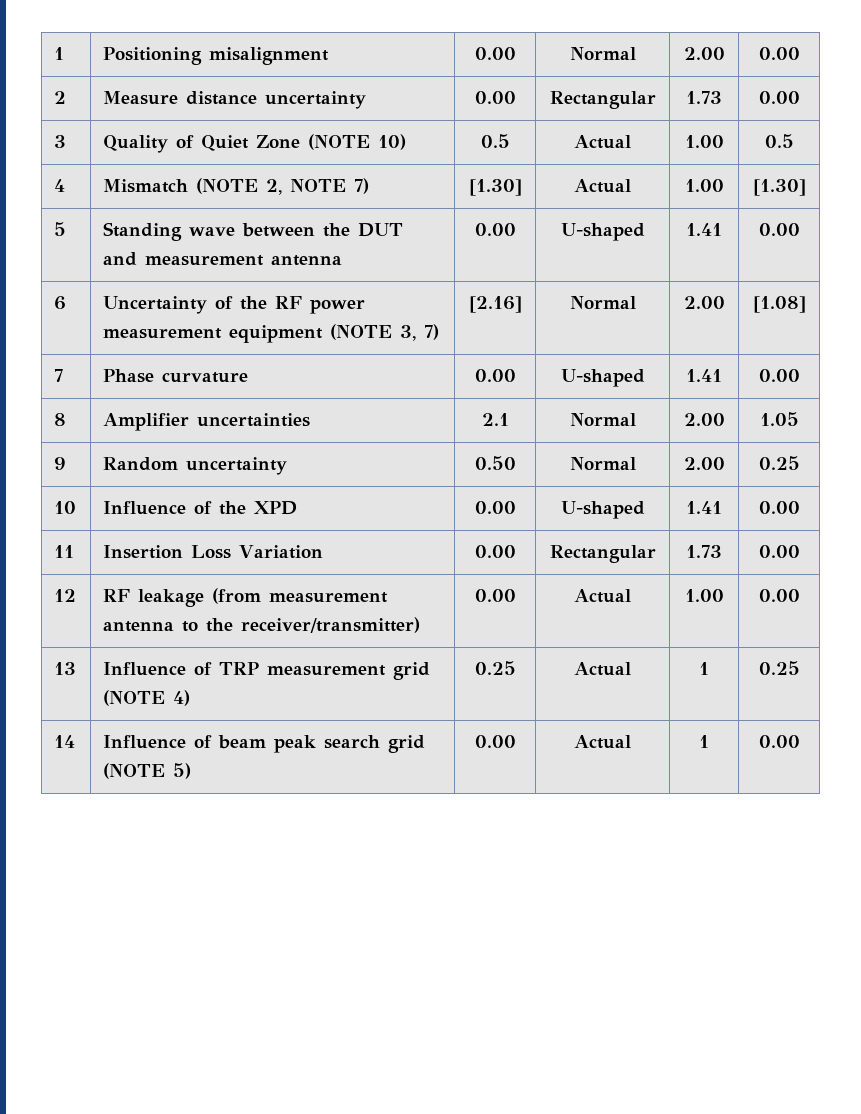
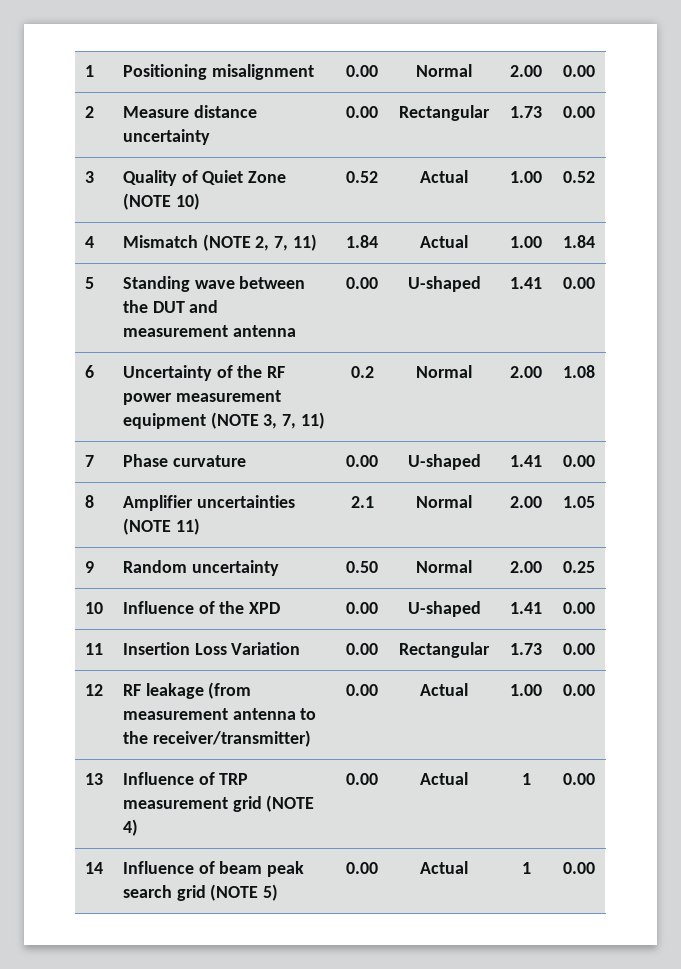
[480,134,510,148] [574,135,631,149] [684,135,724,148] [764,134,794,148] 0.5 | Actual | 1.00 | 0.5 -> [346,171,378,183] [420,170,468,183] [510,171,542,183] [563,171,595,183] 0.52 | Actual | 1.00 | 0.52
[290,178,370,194] [468,179,522,196] [574,179,631,193] [684,179,724,192] [752,179,806,196] NOTE 7) | [1.30] | Actual | 1.00 | [1.30] -> [274,234,317,251] [346,235,378,248] [420,235,468,248] [510,236,542,248] [563,235,595,248] 7, 11) | 1.84 | Actual | 1.00 | 1.84
[424,324,440,340] [468,296,522,313] [569,296,636,309] [683,296,725,309] [752,296,806,313] 7) | [2.16] | Normal | 2.00 | [1.08] -> [282,412,325,429] [350,366,374,378] [416,365,472,378] [510,366,542,378] [563,365,595,378] 7, 11) | 0.2 | Normal | 2.00 | 1.08
(311, 420) none -> [122,518,200,535] (NOTE 11)
[474,661,516,675] [574,662,631,676] [699,662,709,675] [758,661,800,675] 0.25 | Actual | 1 | 0.25 -> [346,773,378,785] [420,772,468,785] [521,773,531,785] [563,773,595,785] 0.00 | Actual | 1 | 0.00

